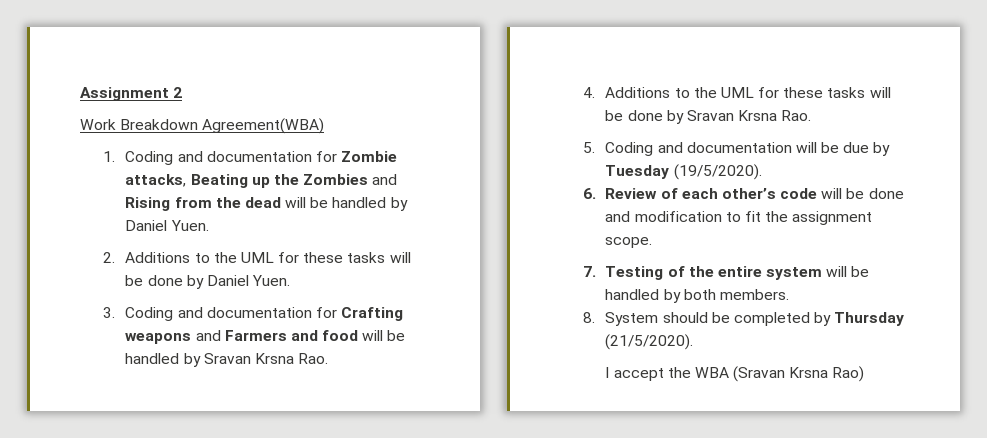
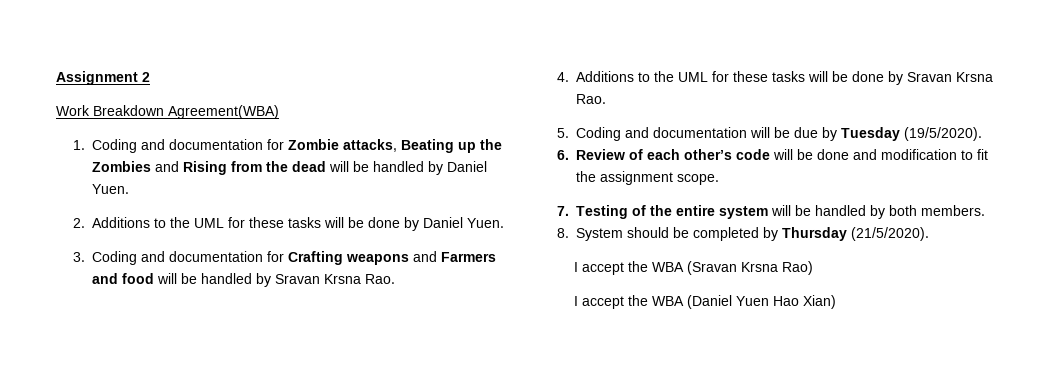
(865, 374) none -> [574,295,837,309] // I accept the WBA (Daniel Yuen Hao Xian)

